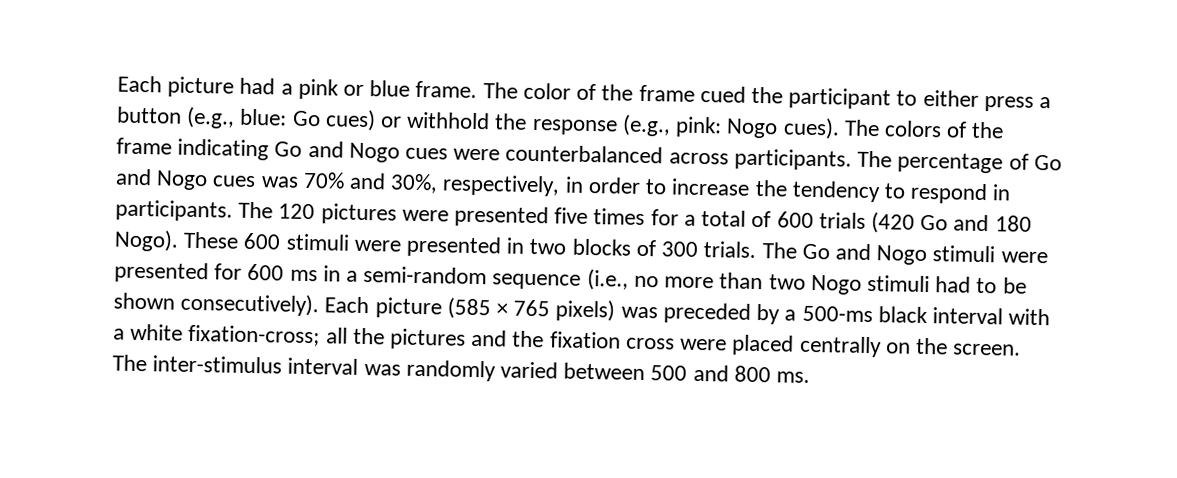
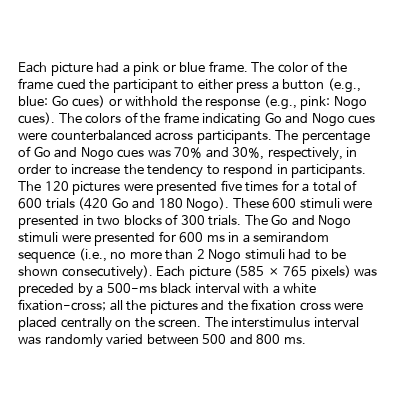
[363,265,488,285] semi-random -> [253,232,330,243] semirandom
[768,274,806,290] two -> [196,249,205,259] 2
[152,355,283,374] inter-stimulus -> [231,317,311,328] interstimulus

